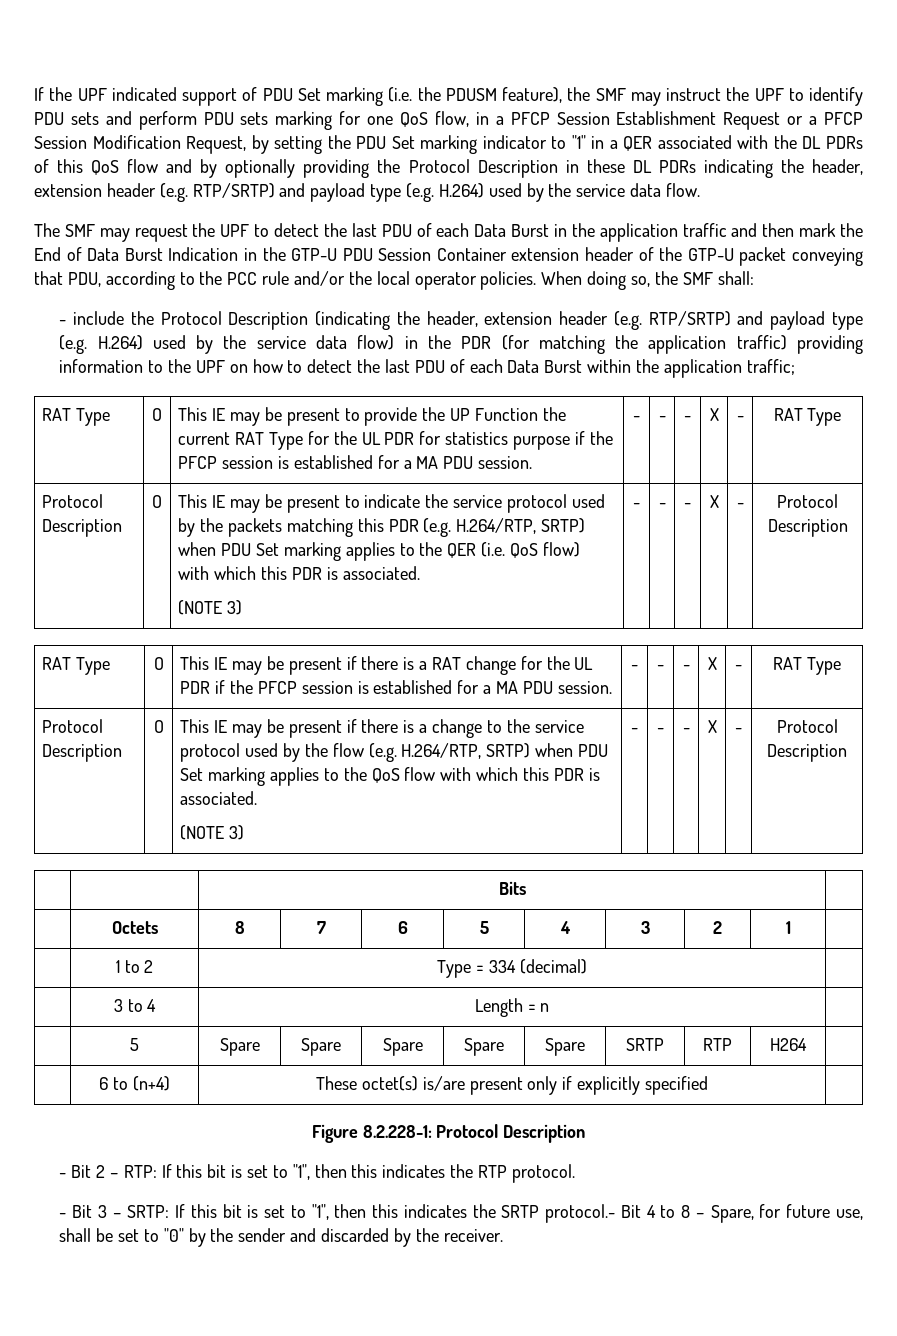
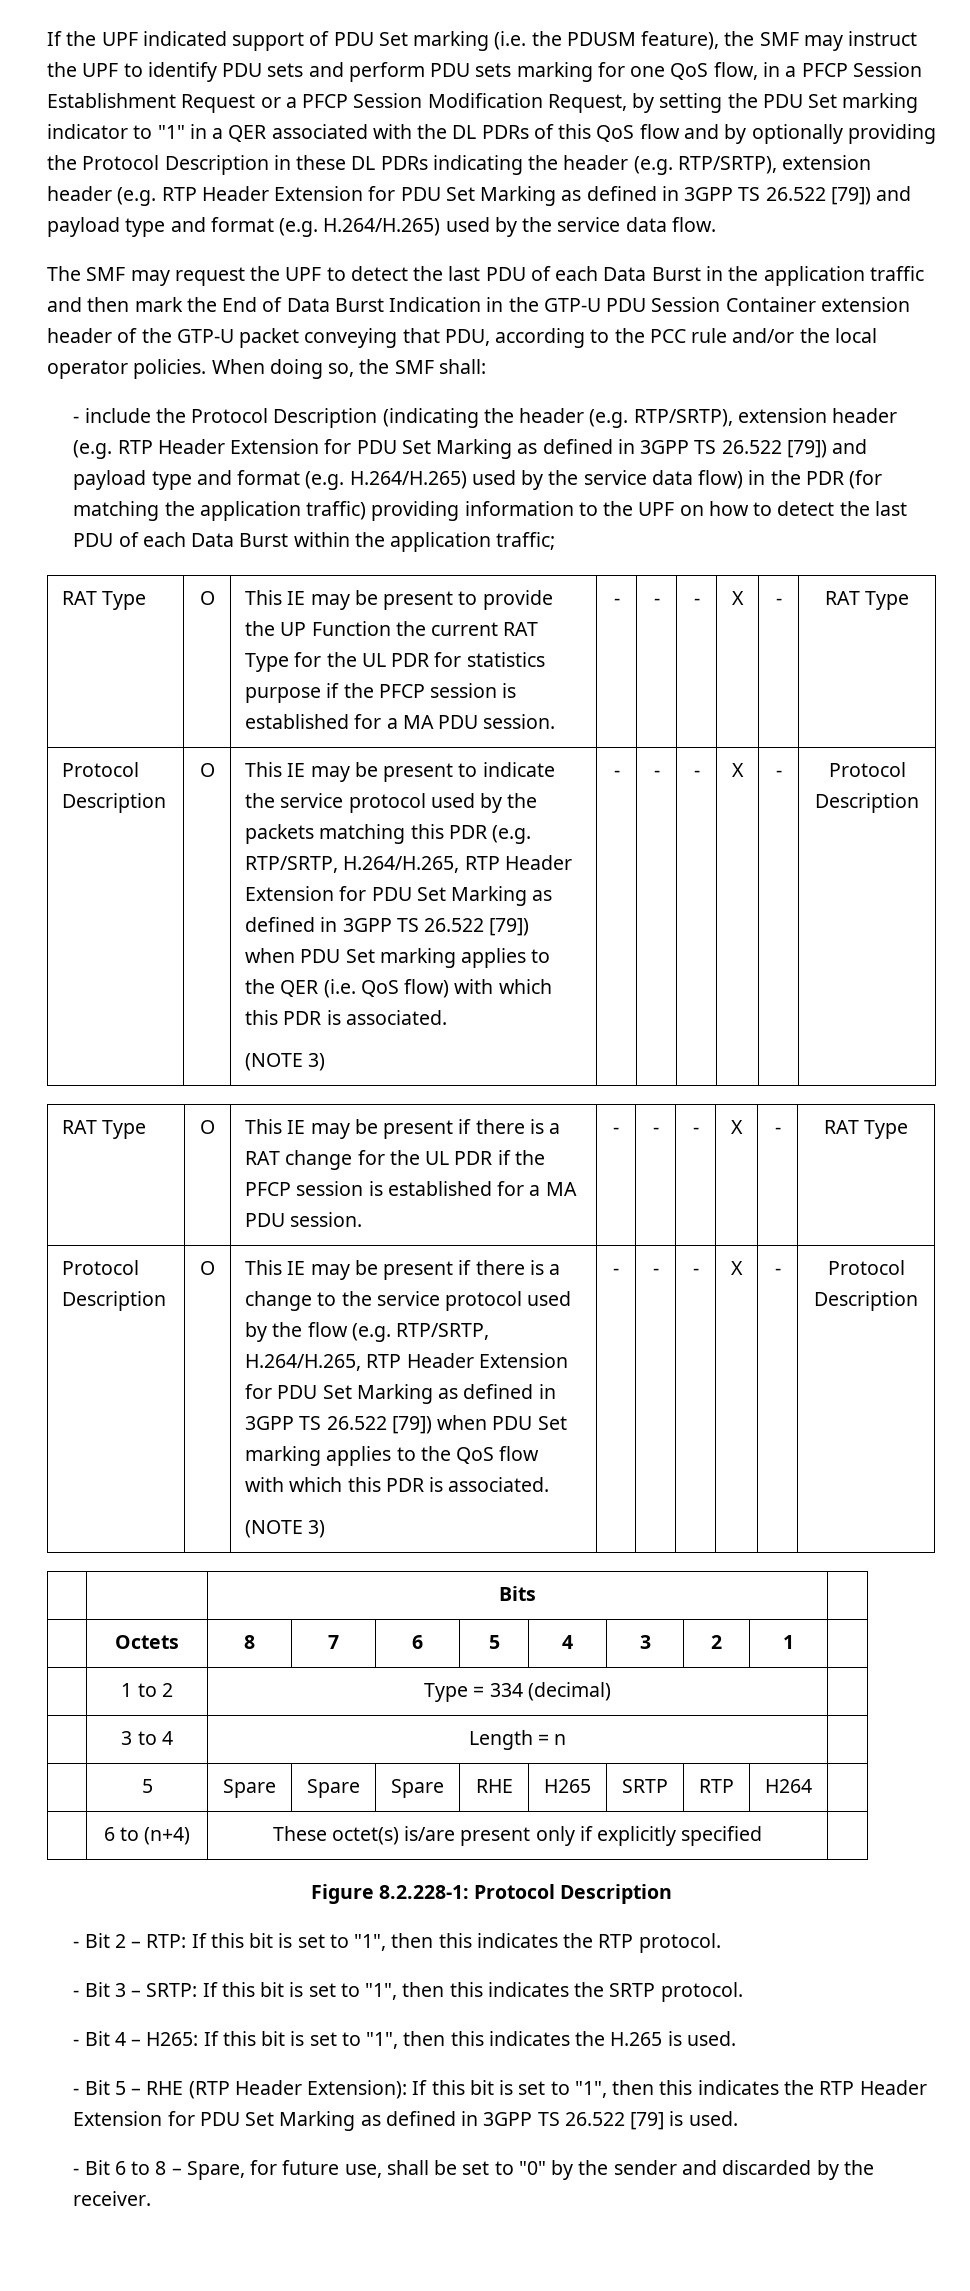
[811,159,863,175] [34,183,484,202] header, extension header (e.g. RTP/SRTP) and payload type (e.g. H.264) -> [563,155,872,175] [47,186,912,206] [47,217,441,237] header (e.g. RTP/SRTP), extension header (e.g. RTP Header Extension for PDU Set Marking as defined in 3GPP TS 26.522 [79]) and payload type and format (e.g. H.264/H.265)
[426,311,863,330] [59,335,143,354] header, extension header (e.g. RTP/SRTP) and payload type (e.g. H.264) -> [519,408,898,428] [73,439,868,459] [73,470,467,490] header (e.g. RTP/SRTP), extension header (e.g. RTP Header Extension for PDU Set Marking as defined in 3GPP TS 26.522 [79]) and payload type and format (e.g. H.264/H.265)
[456,518,586,534] H.264/RTP, SRTP) -> [245,855,572,873] [245,886,553,906] [245,917,530,936] RTP/SRTP, H.264/H.265, RTP Header Extension for PDU Set Marking as defined in 3GPP TS 26.522 [79])
[401,743,531,759] H.264/RTP, SRTP) -> [396,1323,490,1340] [245,1353,568,1371] [245,1384,556,1404] [245,1416,432,1434] RTP/SRTP, H.264/H.265, RTP Header Extension for PDU Set Marking as defined in 3GPP TS 26.522 [79])
[464,1038,504,1056] [545,1038,585,1056] Spare | Spare -> [475,1779,513,1793] [544,1779,591,1793] RHE | H265
[545,1204,656,1223] protocol.- Bit 4 -> [660,1982,743,2002] [73,2031,737,2049] [73,2080,927,2099] [73,2111,738,2131] [73,2160,126,2175] protocol. // - Bit 4 – H265: If this bit is set to "1", then this indicates the H.265 is used. // - Bit 5 – RHE (RTP Header Extension): If this bit is set to "1", then this indicates the RTP Header Extension for PDU Set Marking as defined in 3GPP TS 26.522 [79] is used. // - Bit 6

